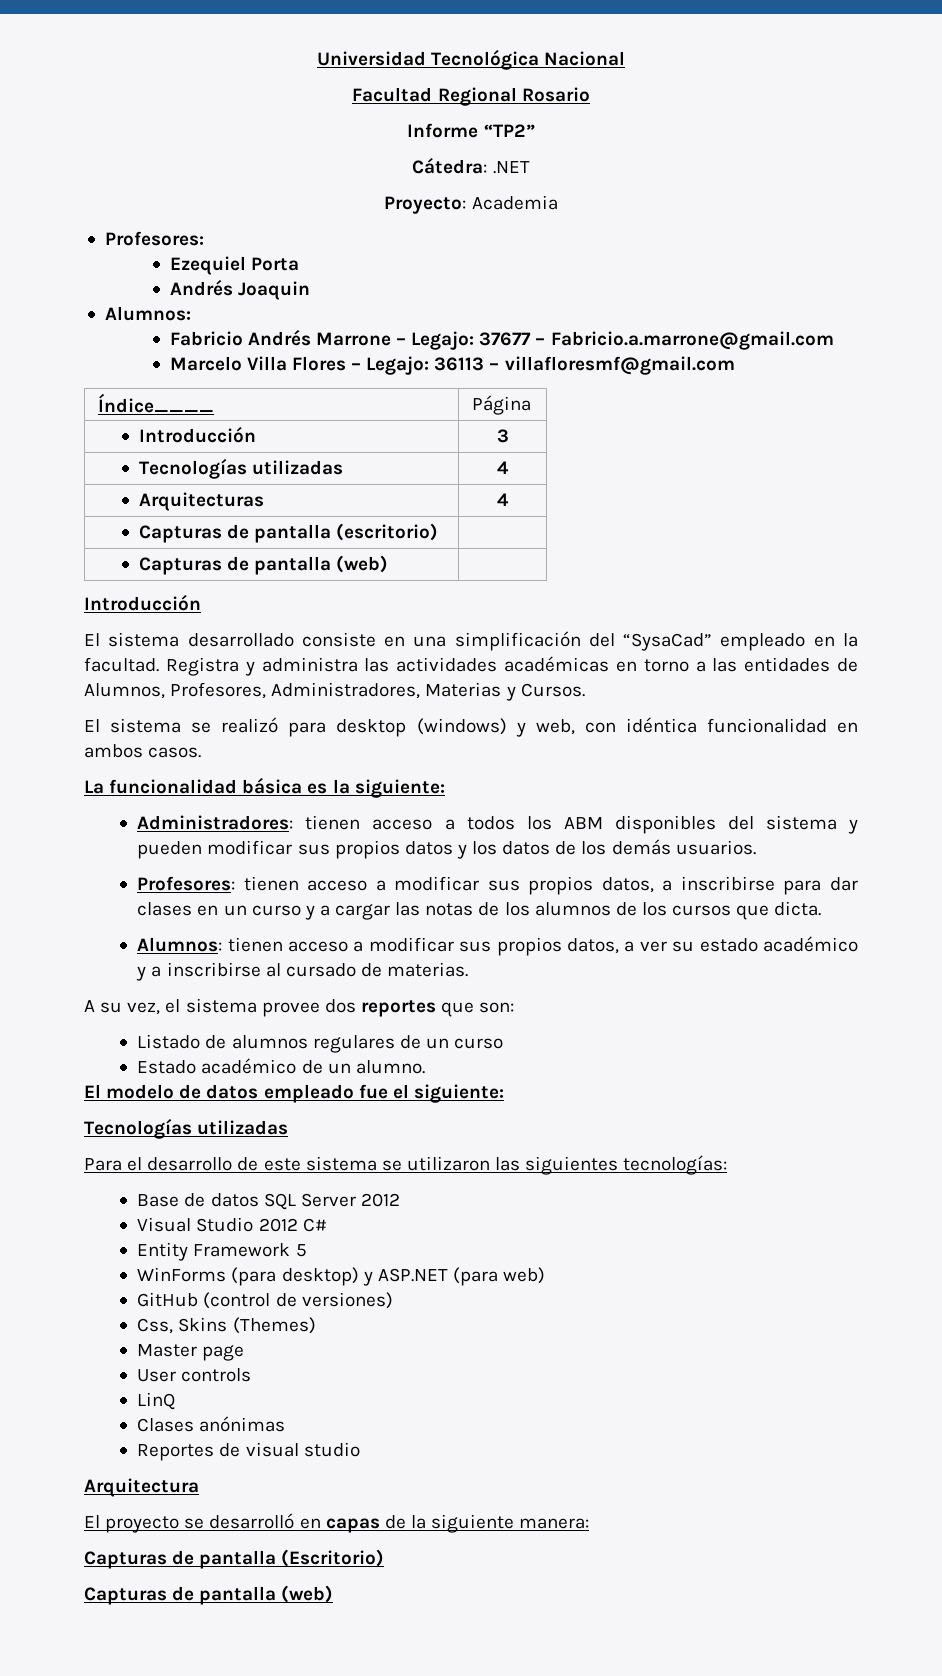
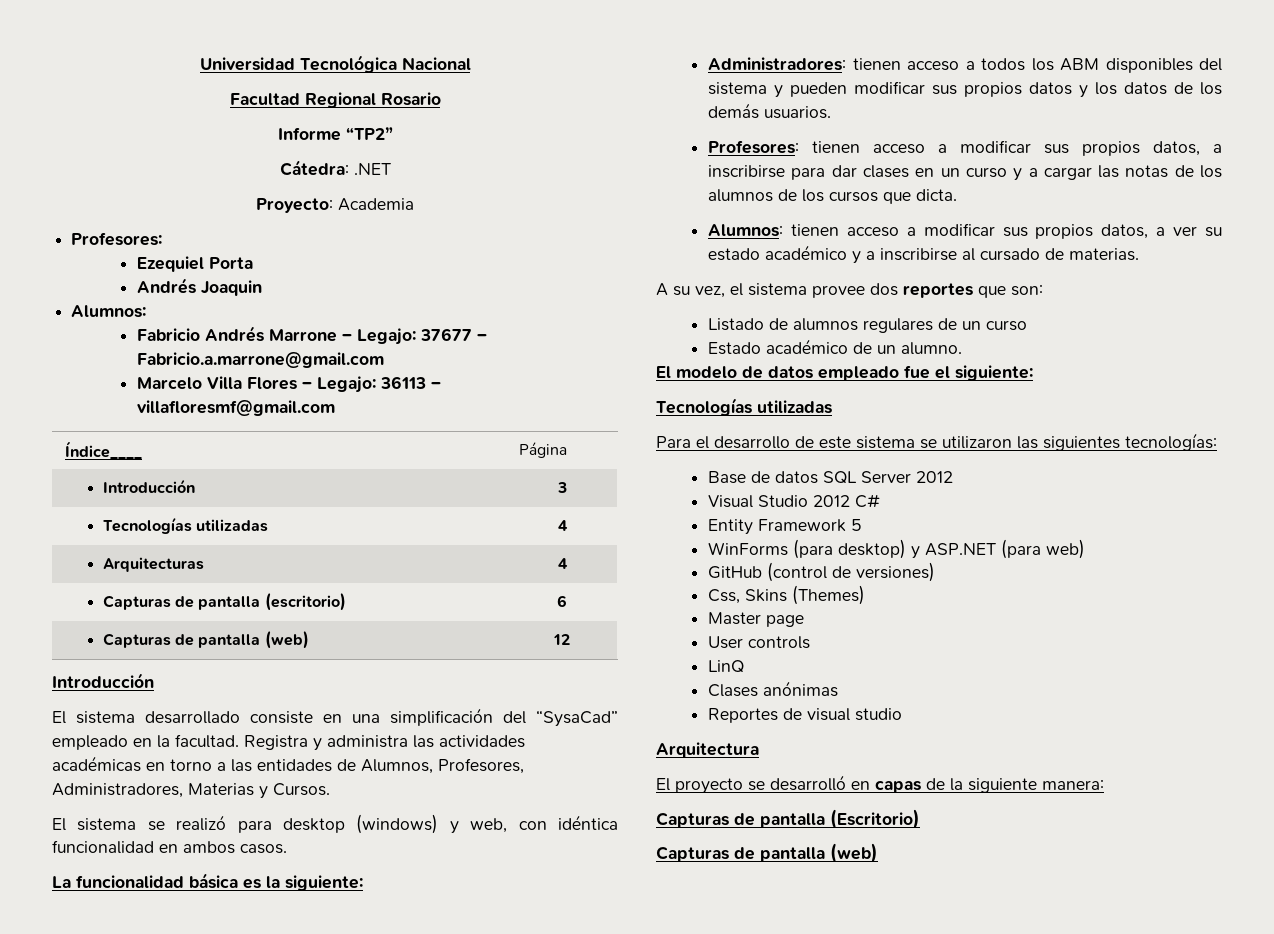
(439, 532) none -> [557,595,567,607] 6
(389, 564) none -> [553,634,570,645] 12

